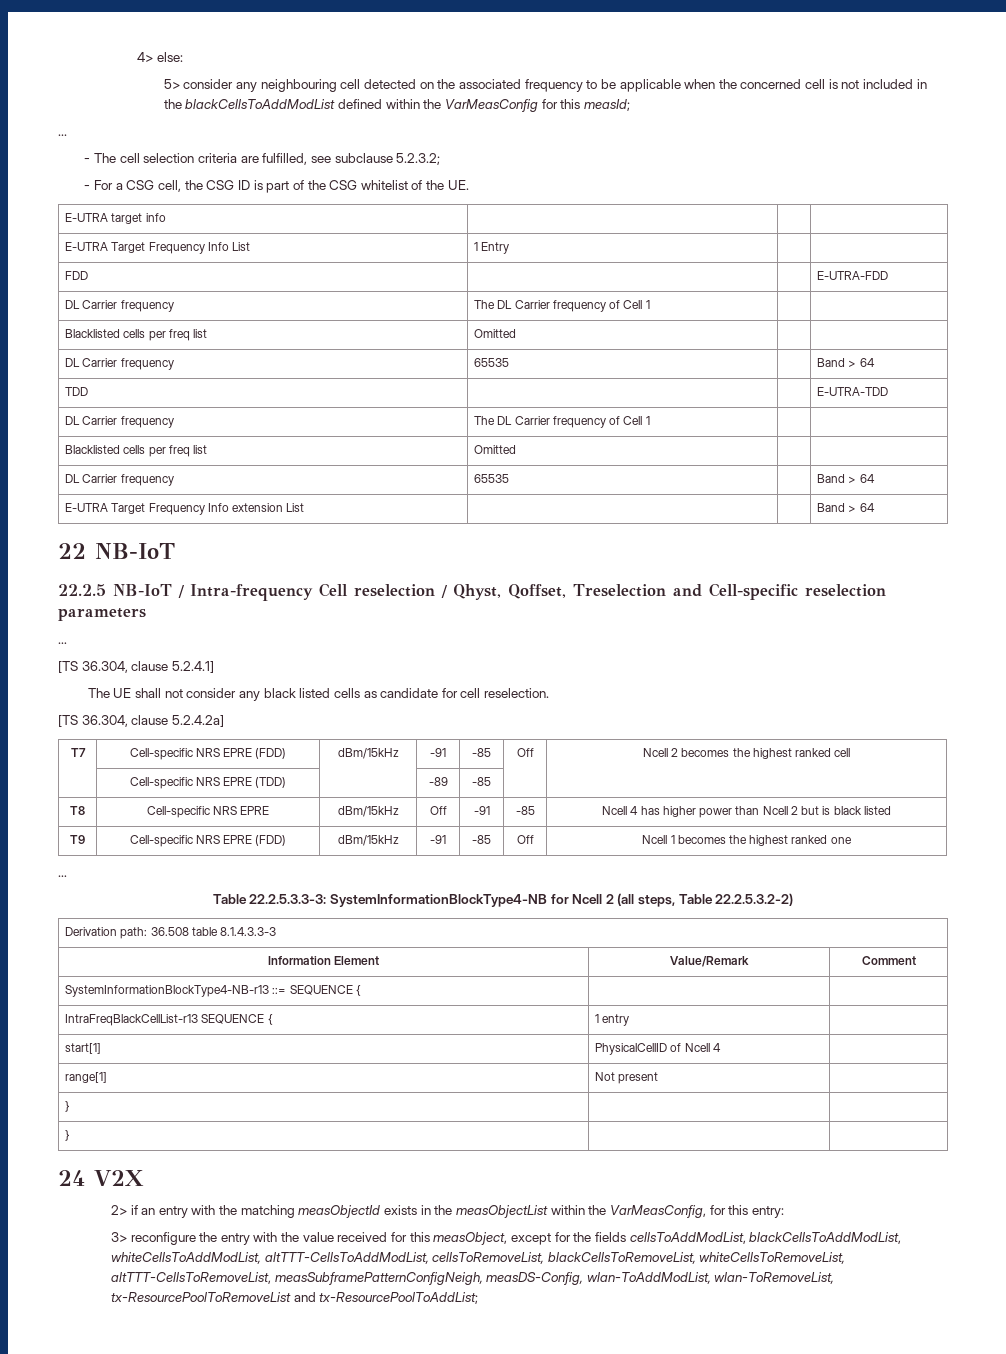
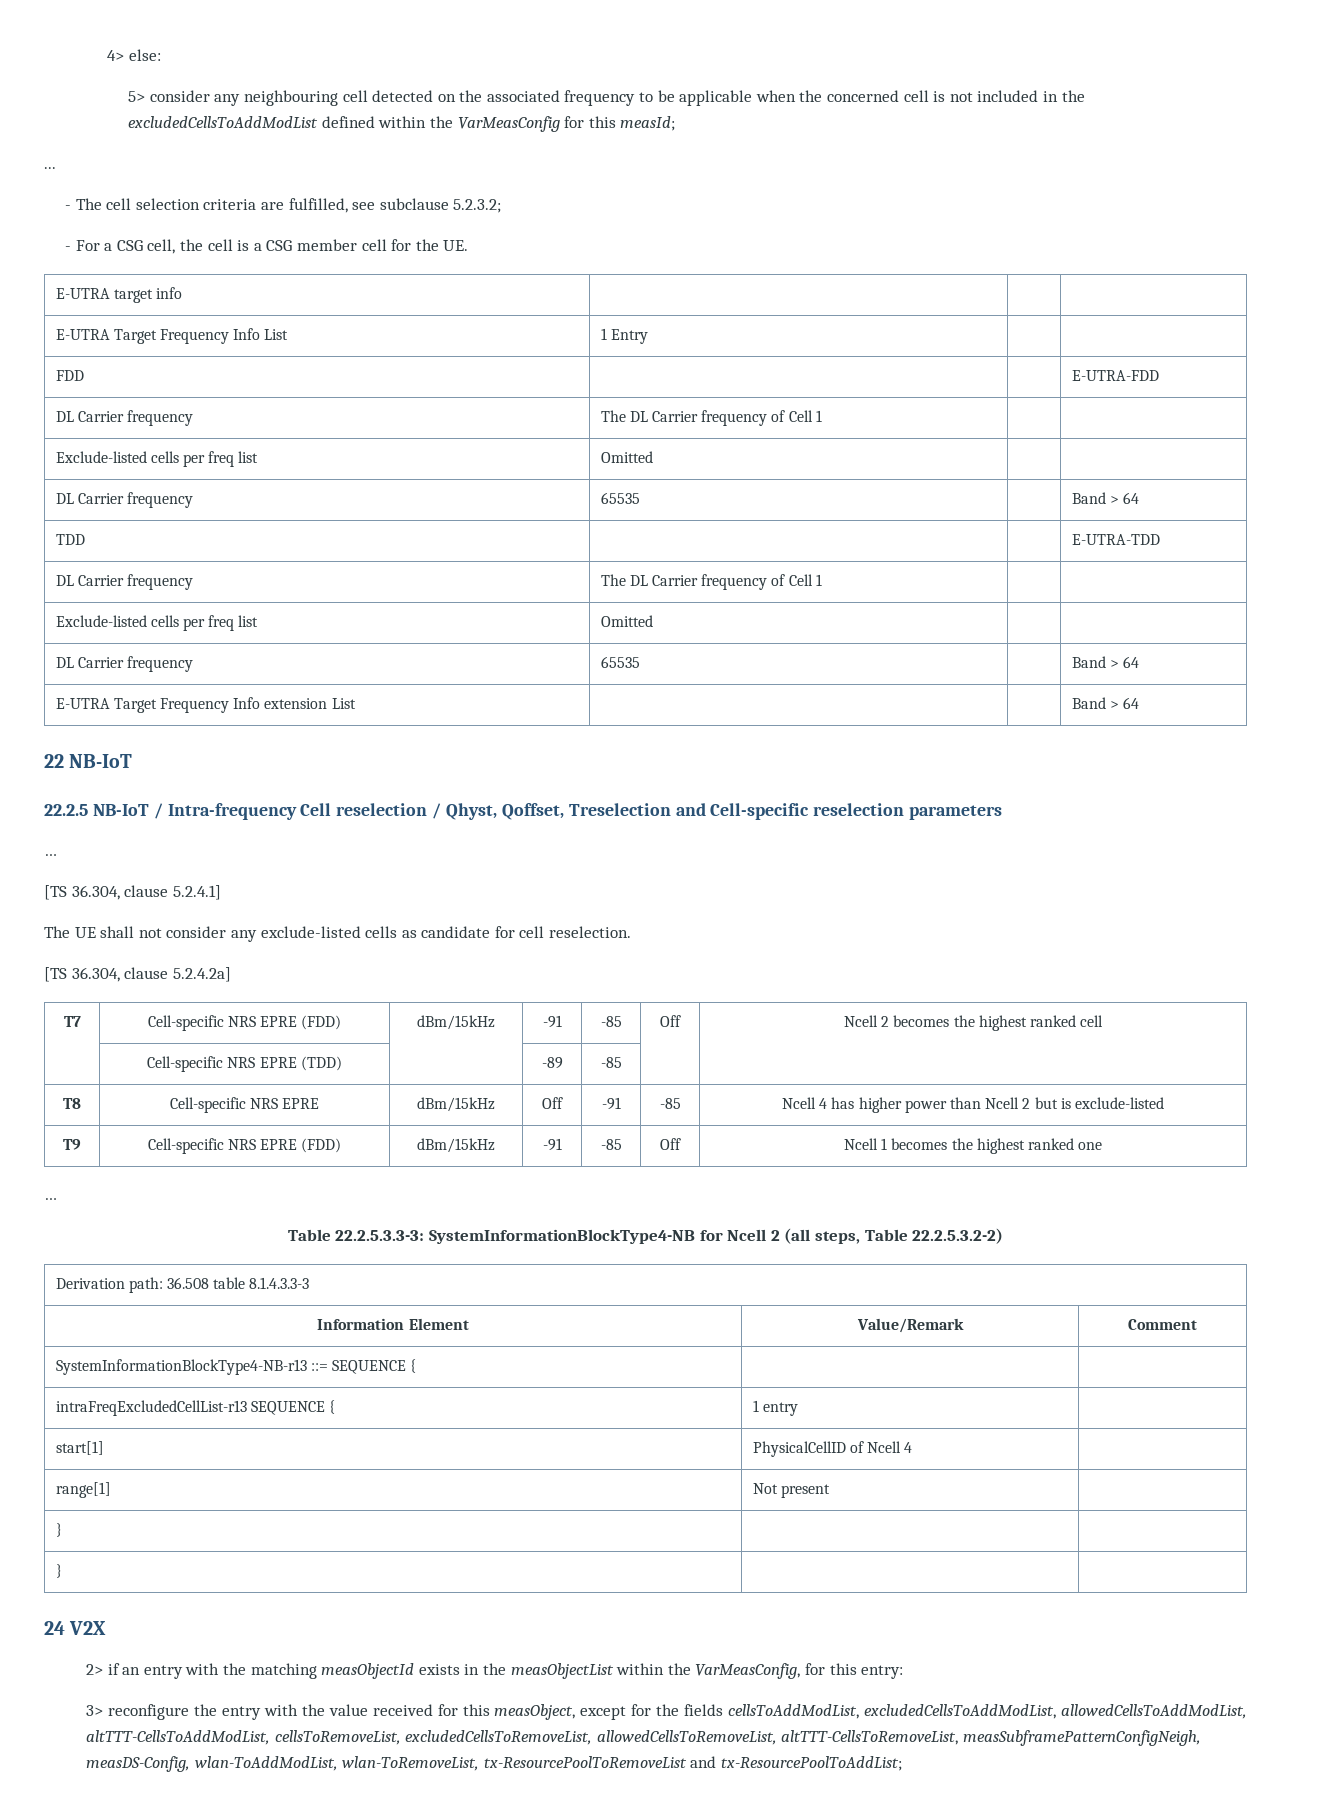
[185,99,336,109] blackCellsToAddModList -> [128,116,319,128] excludedCellsToAddModList
[206,180,423,193] CSG ID is part of the CSG whitelist of -> [207,239,412,251] cell is a CSG member cell for
[65,329,121,338] Blacklisted -> [55,451,147,463] Exclude-listed
[65,445,121,454] Blacklisted -> [55,615,147,627] Exclude-listed
[263,688,331,698] black listed -> [260,926,361,938] exclude-listed
[833,806,891,815] black listed -> [1074,1097,1164,1109] exclude-listed
[65,1014,199,1026] IntraFreqBlackCellList-r13 -> [55,1400,247,1416] intraFreqExcludedCellList-r13
[749,1232,902,1244] [110,1252,846,1264] blackCellsToAddModList, whiteCellsToAddModList, altTTT-CellsToAddModList, cellsToRemoveList, blackCellsToRemoveList, whiteCellsToRemoveList, -> [864,1704,1248,1719] [86,1730,777,1745] excludedCellsToAddModList, allowedCellsToAddModList, altTTT-CellsToAddModList, cellsToRemoveList, excludedCellsToRemoveList, allowedCellsToRemoveList,

